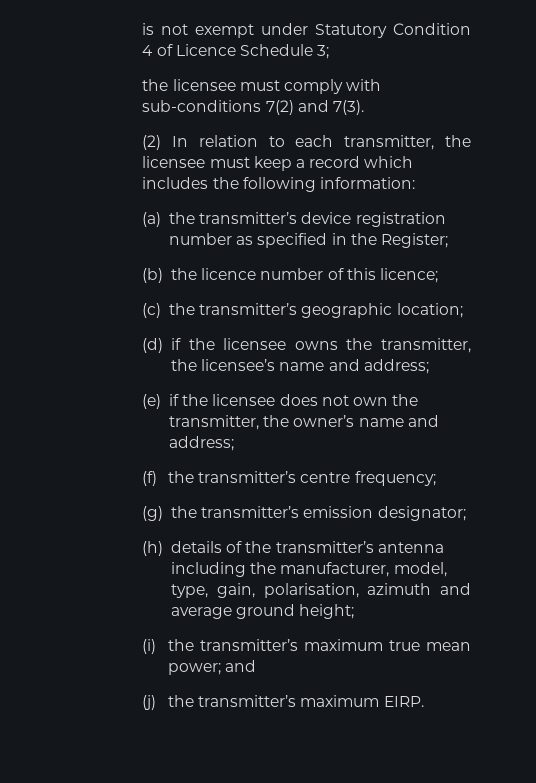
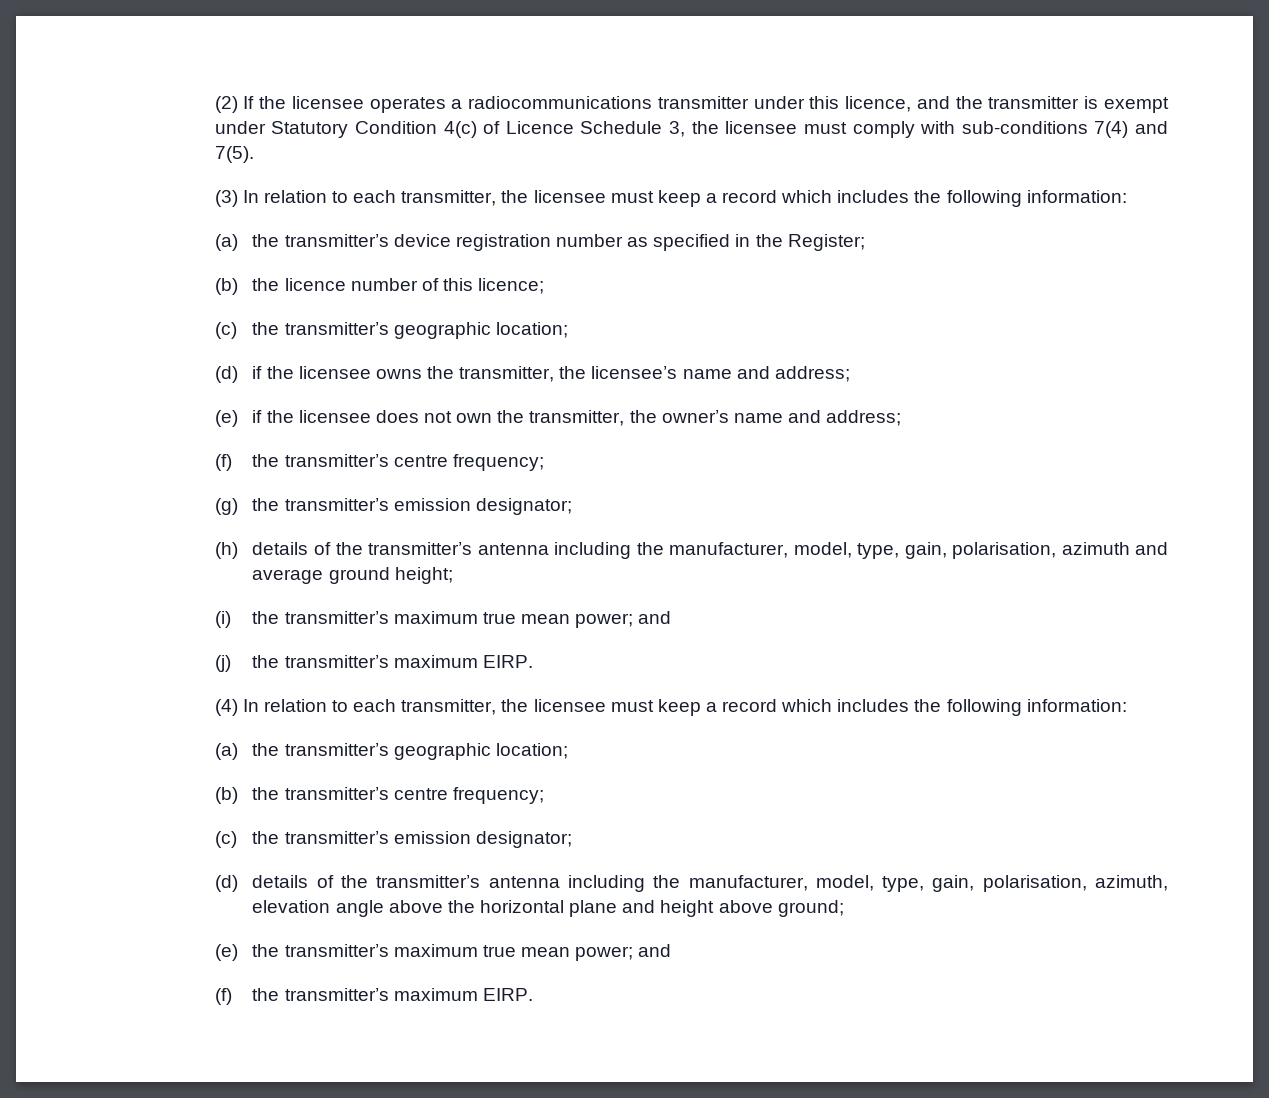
[142,23,189,35] is not -> [214,96,1099,113] (2) If the licensee operates a radiocommunications transmitter under this licence, and the transmitter is
[142,45,154,56] 4 -> [443,121,477,138] 4(c)
[317,45,330,59] 3; // -> [668,121,685,137] 3,
[265,100,364,115] [142,135,162,150] 7(2) and 7(3). // (2) -> [1094,121,1168,138] [214,146,254,163] [214,190,238,207] 7(4) and 7(5). // (3)
(424, 701) none -> [214,699,1127,716] [214,743,568,760] [214,787,544,804] [214,831,572,848] [214,875,1168,892] [252,900,844,917] [214,944,672,961] [214,988,533,1005] // (4) In relation to each transmitter, the licensee must keep a record which includes the following information: // (a) the transmitter’s geographic location; // (b) the transmitter’s centre frequency; // (c) the transmitter’s emission designator; // (d) details of the transmitter’s antenna including the manufacturer, model, type, gain, polarisation, azimuth, elevation angle above the horizontal plane and height above ground; // (e) the transmitter’s maximum true mean power; and // (f) the transmitter’s maximum EIRP.

